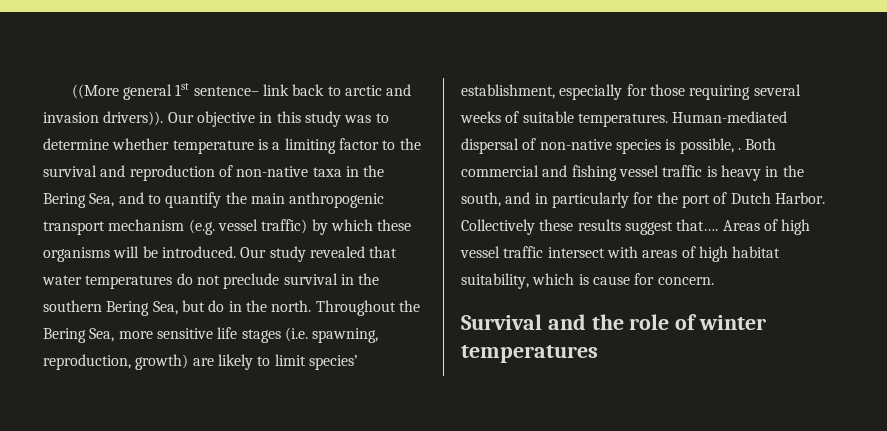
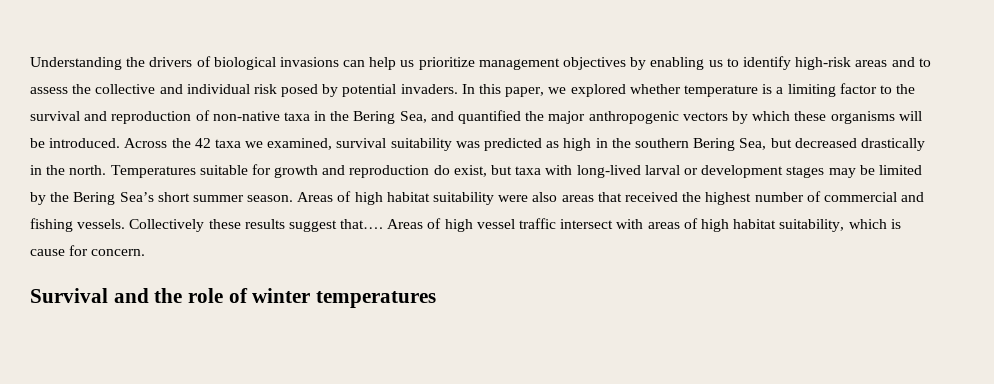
[71,83,412,100] [43,111,389,127] [43,138,109,150] ((More general 1st sentence– link back to arctic and invasion drivers)). Our objective in this study was to determine -> [30,56,931,70] [30,84,626,97] Understanding the drivers of biological invasions can help us prioritize management objectives by enabling us to identify high-risk areas and to assess the collective and individual risk posed by potential invaders. In this paper, we explored
[147,192,385,208] [43,219,308,235] to quantify the main anthropogenic transport mechanism (e.g. vessel traffic) -> [458,110,728,124] quantified the major anthropogenic vectors
[240,246,398,262] [42,273,338,289] Our study revealed that water temperatures do not preclude survival -> [124,138,592,151] Across the 42 taxa we examined, survival suitability was predicted as high
[208,300,225,312] do -> [794,138,925,151] decreased drastically
[315,300,420,316] [43,327,379,343] [43,354,358,370] [461,84,801,100] [460,111,788,127] [461,138,777,154] [461,165,804,181] [461,192,825,208] Throughout the Bering Sea, more sensitive life stages (i.e. spawning, reproduction, growth) are likely to limit species’ establishment, especially for those requiring several weeks of suitable temperatures. Human-mediated dispersal of non-native species is possible, . Both commercial and fishing vessel traffic is heavy in the south, and in particularly for the port of Dutch Harbor. -> [110,164,922,178] [30,191,925,205] [30,218,126,232] Temperatures suitable for growth and reproduction do exist, but taxa with long-lived larval or development stages may be limited by the Bering Sea’s short summer season. Areas of high habitat suitability were also areas that received the highest number of commercial and fishing vessels.

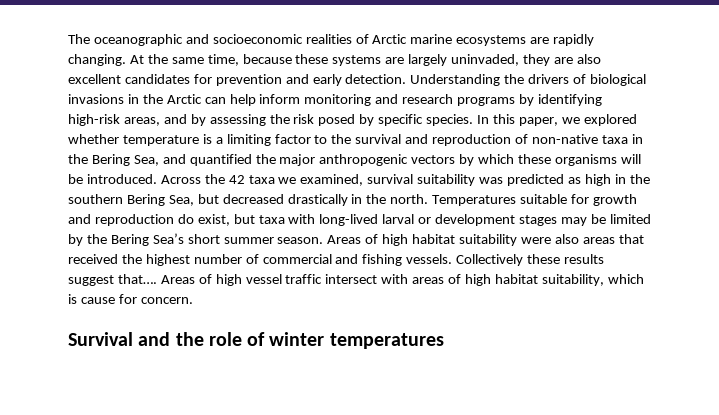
(30, 63) none -> [68,34,595,46] [68,54,601,66] [68,74,407,86] The oceanographic and socioeconomic realities of Arctic marine ecosystems are rapidly changing. At the same time, because these systems are largely uninvaded, they are also excellent candidates for prevention and early detection.
[343,56,931,70] [30,84,250,94] can help us prioritize management objectives by enabling us to identify high-risk areas and to assess the collective and individual -> [127,94,602,106] [68,114,290,126] in the Arctic can help inform monitoring and research programs by identifying high-risk areas, and by assessing the
[342,84,458,97] potential invaders. -> [378,114,474,126] specific species.

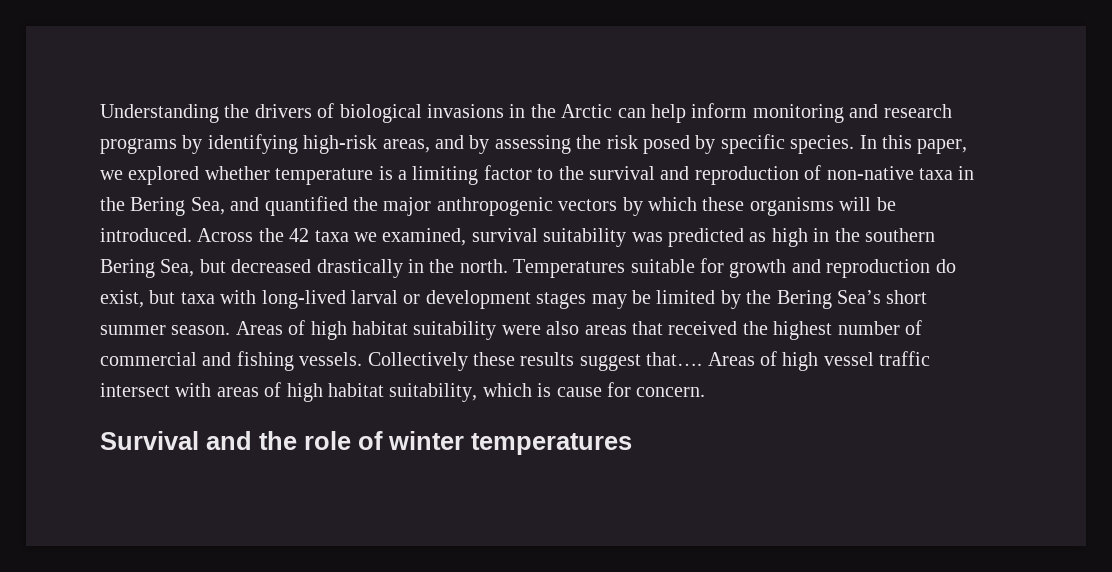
[68,34,595,46] [68,54,601,66] [68,74,407,86] The oceanographic and socioeconomic realities of Arctic marine ecosystems are rapidly changing. At the same time, because these systems are largely uninvaded, they are also excellent candidates for prevention and early detection. -> (100, 113) none

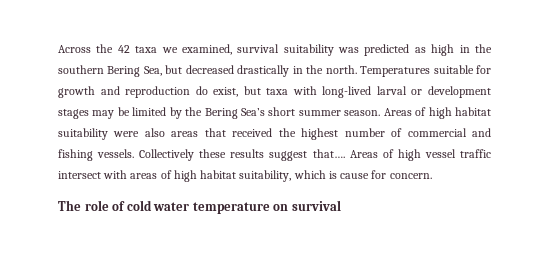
[100,103,952,123] [100,134,968,154] [100,165,975,185] [100,196,896,216] [100,228,192,242] Understanding the drivers of biological invasions in the Arctic can help inform monitoring and research programs by identifying high-risk areas, and by assessing the risk posed by specific species. In this paper, we explored whether temperature is a limiting factor to the survival and reproduction of non-native taxa in the Bering Sea, and quantified the major anthropogenic vectors by which these organisms will be introduced. -> (58, 49) none
[100,431,632,455] Survival and the role of winter temperatures -> [58,200,341,214] The role of cold water temperature on survival

